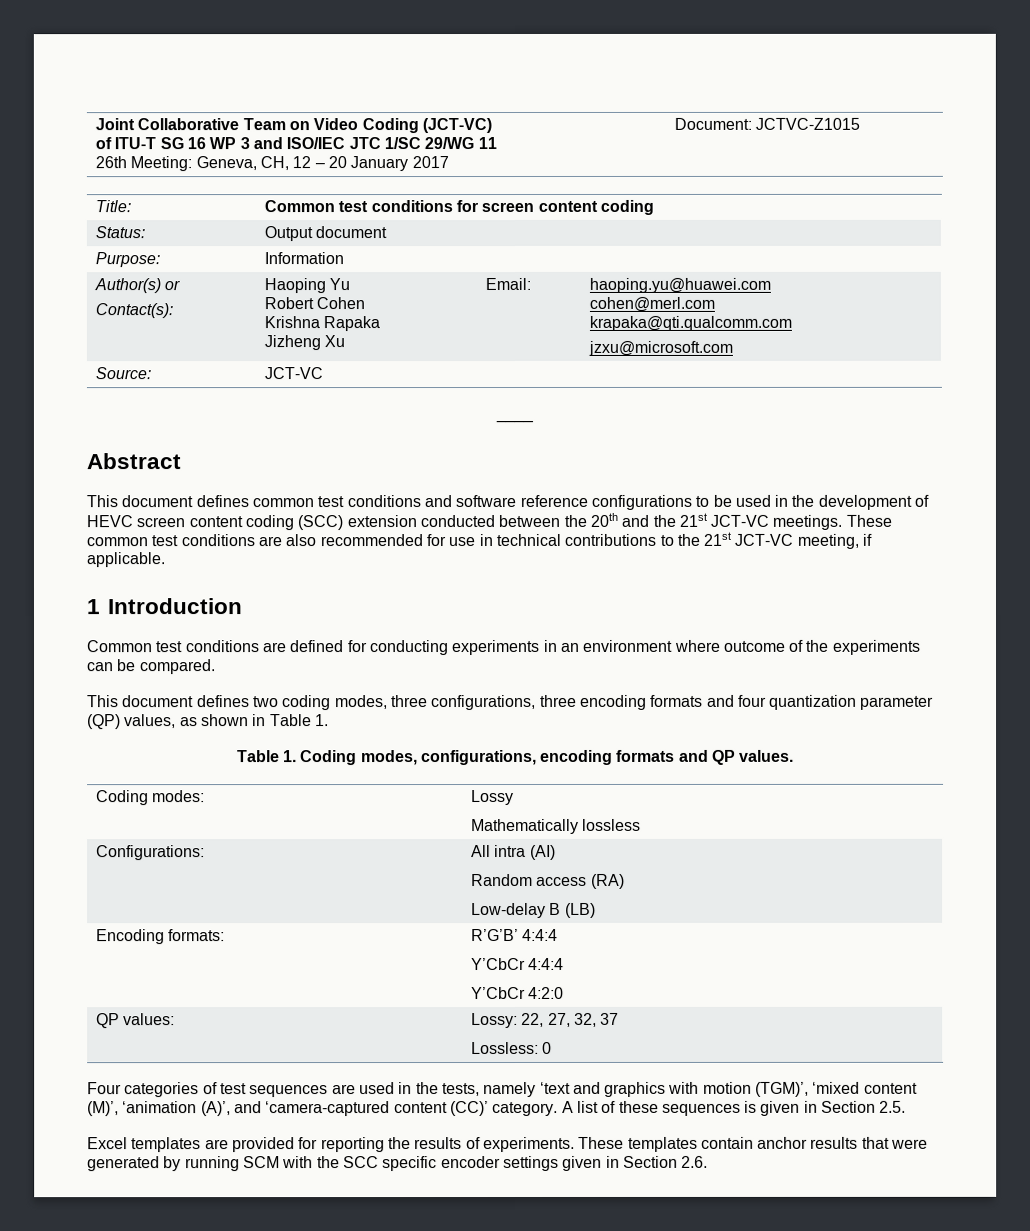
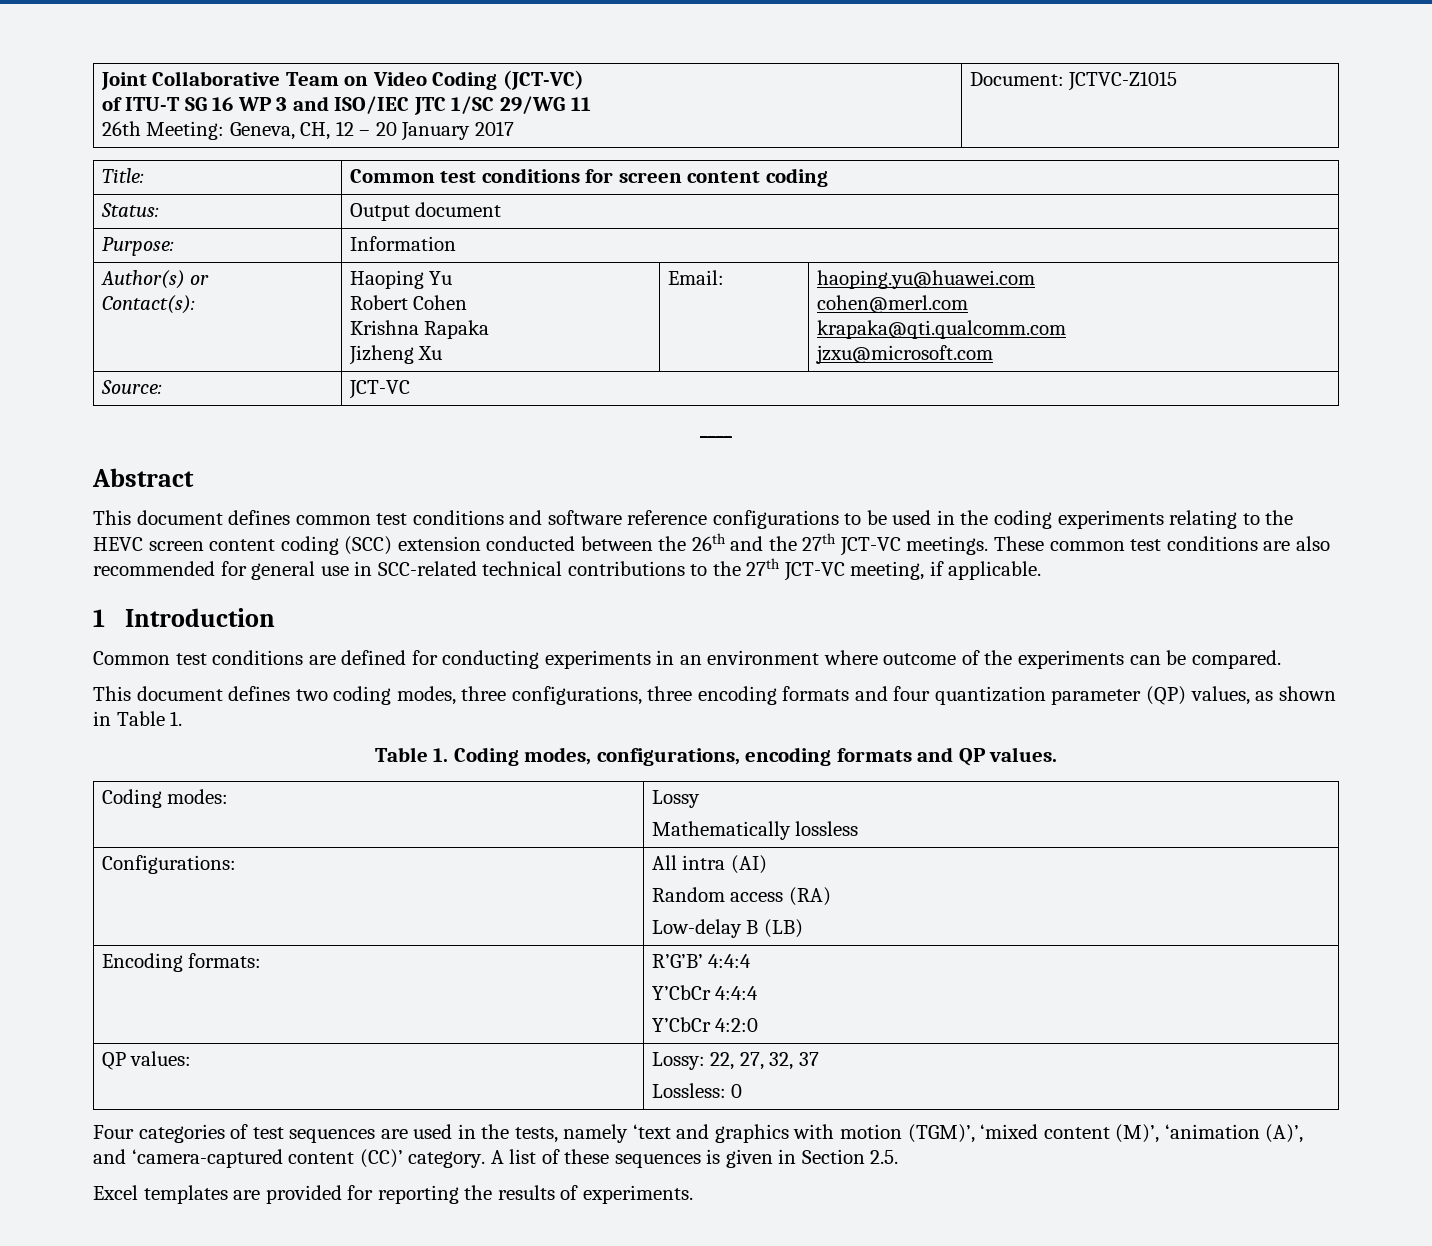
[817,494,930,510] development of -> [994,510,1294,529] coding experiments relating to the
[589,512,618,527] 20th -> [691,533,726,551] 26th
[678,512,707,527] 21st -> [802,533,837,551] 27th
(446, 540) none -> [251,561,316,580] general
(493, 540) none -> [377,561,477,576] SCC-related
[703,531,732,546] 21st -> [746,558,781,576] 27th
[578,1136,929,1152] [87,1155,709,1172] These templates contain anchor results that were generated by running SCM with the SCC specific encoder settings given in Section 2.6. -> (693, 1194) none

